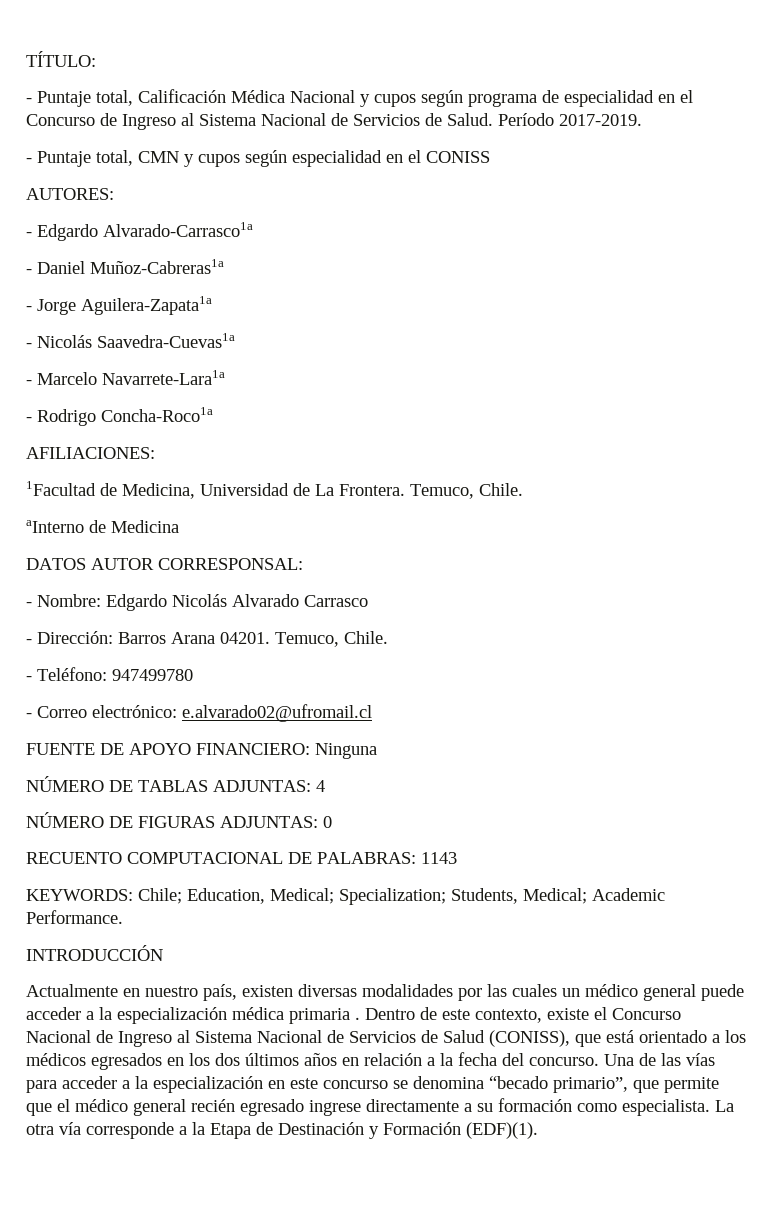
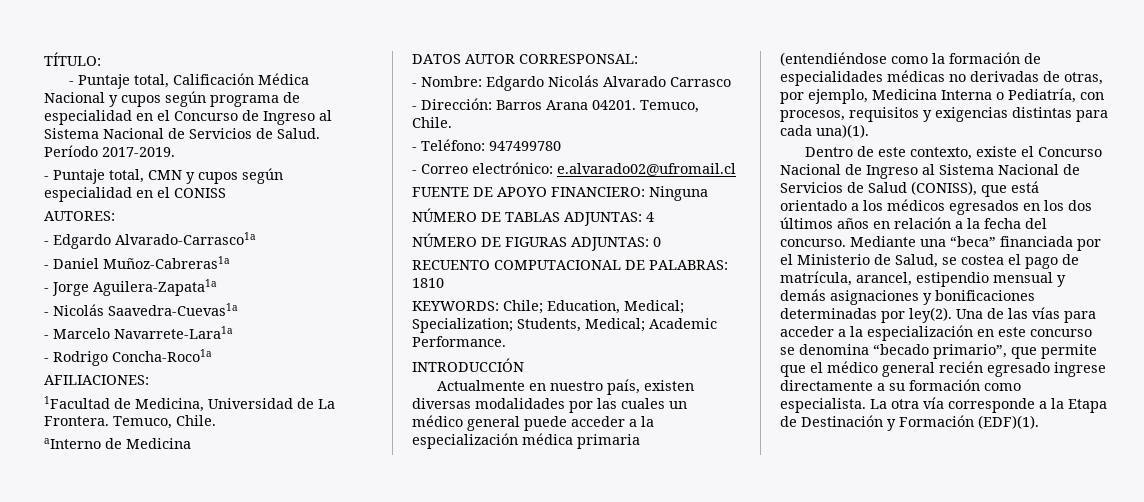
[421,852,457,864] 1143 -> [412,278,444,288] 1810
[355,1017,360,1020] . -> [780,52,1041,66] [780,70,1103,86] [780,88,1104,104] [780,107,1108,122] [780,124,869,138] (entendiéndose como la formación de especialidades médicas no derivadas de otras, por ejemplo, Medicina Interna o Pediatría, con procesos, requisitos y exigencias distintas para cada una)(1). //
(599, 1061) none -> [850,236,1101,251] [780,254,1079,269] [780,271,1066,287] [780,289,1035,305] [780,307,952,323] Mediante una “beca” financiada por el Ministerio de Salud, se costea el pago de matrícula, arancel, estipendio mensual y demás asignaciones y bonificaciones determinadas por ley(2).

